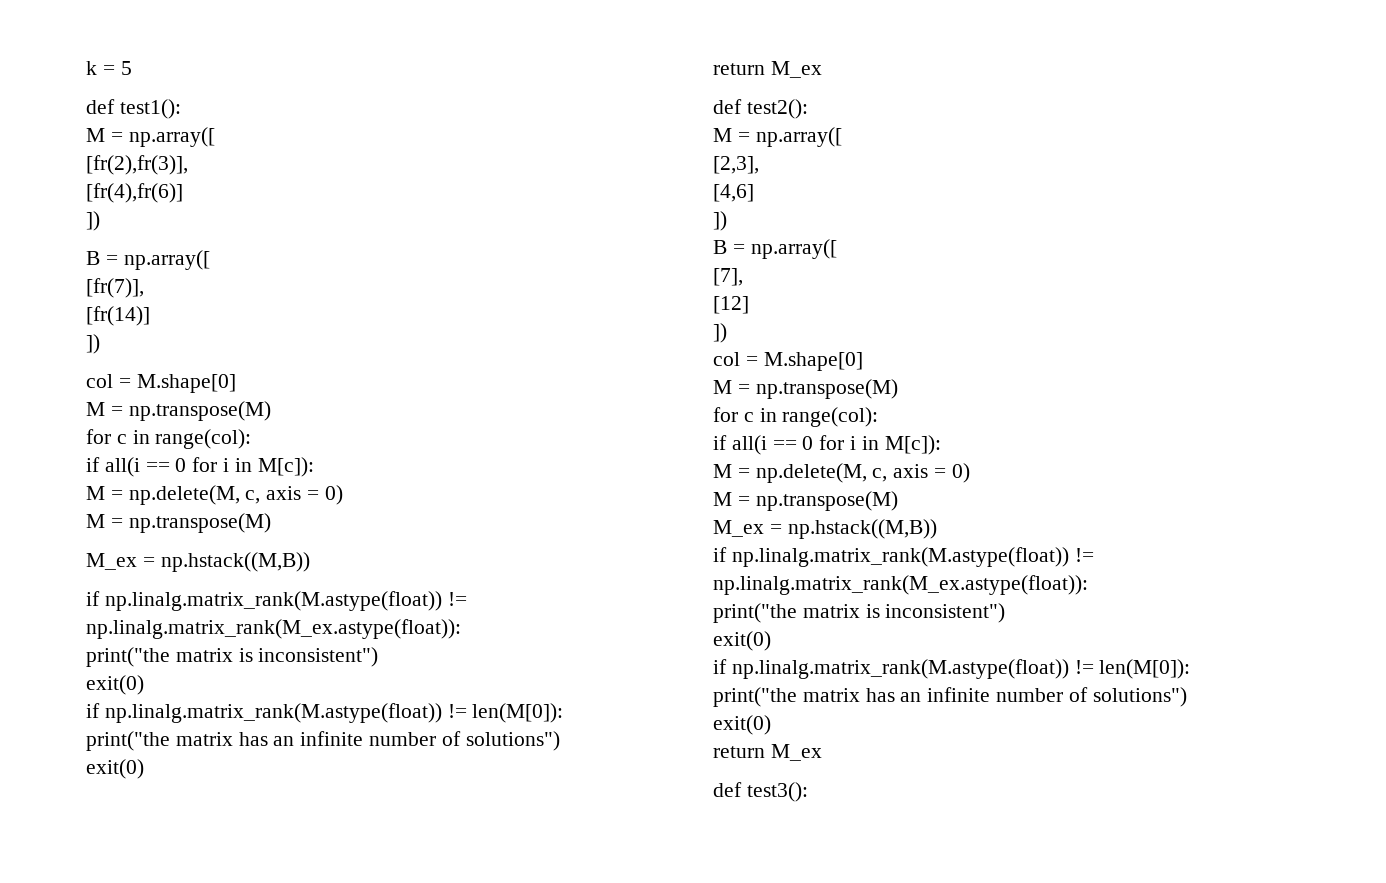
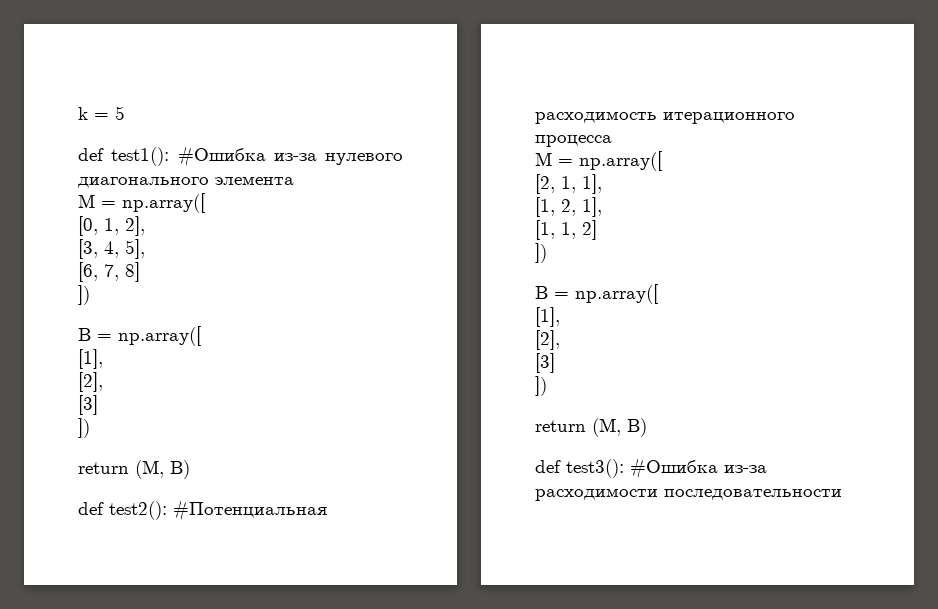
[86,127,215,147] [86,155,188,175] [86,183,183,203] [86,211,100,231] [86,250,210,270] [86,278,144,298] [86,306,150,326] [86,334,100,354] [86,374,236,393] [86,401,271,421] [86,429,252,449] [86,457,314,477] [86,485,343,505] [86,513,271,533] [86,552,310,572] [86,591,467,611] [86,619,461,639] [86,647,379,667] [86,675,144,695] [86,703,564,723] [86,731,560,751] [86,759,144,779] [713,61,822,78] // M = np.array([ // [fr(2),fr(3)], // [fr(4),fr(6)] // ]) // B = np.array([ // [fr(7)], // [fr(14)] // ]) // col = M.shape[0] // M = np.transpose(M) // for c in range(col): // if all(i == 0 for i in M[c]): // M = np.delete(M, c, axis = 0) // M = np.transpose(M) // M_ex = np.hstack((M,B)) // if np.linalg.matrix_rank(M.astype(float)) != np.linalg.matrix_rank(M_ex.astype(float)): // print("the matrix is inconsistent") // exit(0) // if np.linalg.matrix_rank(M.astype(float)) != len(M[0]): // print("the matrix has an infinite number of solutions") // exit(0) // return M_ex -> [177,146,403,167] [78,176,294,188] [78,193,205,213] [78,216,145,236] [78,239,145,259] [78,262,140,282] [78,285,90,305] [78,326,201,346] [78,349,103,369] [78,372,103,392] [78,395,98,415] [78,418,90,438] [78,460,190,479] #Ошибка из-за нулевого диагонального элемента // M = np.array([ // [0, 1, 2], // [3, 4, 5], // [6, 7, 8] // ]) // B = np.array([ // [1], // [2], // [3] // ]) // return (M, B)
[713,127,842,147] [713,156,759,174] [713,184,754,202] [713,211,727,231] [713,239,837,259] [713,268,743,286] [713,296,749,314] [713,323,727,343] [713,352,863,371] [713,379,898,399] [713,407,879,427] [713,435,941,455] [713,463,970,483] [713,491,898,511] [713,519,937,539] [713,547,1094,567] [713,575,1088,595] [713,603,1006,623] [713,631,771,651] [713,659,1191,679] [713,687,1187,707] [713,715,771,735] [713,744,822,761] // M = np.array([ // [2,3], // [4,6] // ]) // B = np.array([ // [7], // [12] // ]) // col = M.shape[0] // M = np.transpose(M) // for c in range(col): // if all(i == 0 for i in M[c]): // M = np.delete(M, c, axis = 0) // M = np.transpose(M) // M_ex = np.hstack((M,B)) // if np.linalg.matrix_rank(M.astype(float)) != np.linalg.matrix_rank(M_ex.astype(float)): // print("the matrix is inconsistent") // exit(0) // if np.linalg.matrix_rank(M.astype(float)) != len(M[0]): // print("the matrix has an infinite number of solutions") // exit(0) // return M_ex -> [173,500,327,521] [535,111,795,124] [535,135,612,147] [535,151,662,171] [535,174,602,194] [535,197,602,217] [535,220,597,240] [535,243,547,263] [535,284,658,304] [535,307,560,327] [535,330,560,350] [535,353,555,373] [535,376,547,396] [535,418,647,437] #Потенциальная расходимость итерационного процесса // M = np.array([ // [2, 1, 1], // [1, 2, 1], // [1, 1, 2] // ]) // B = np.array([ // [1], // [2], // [3] // ]) // return (M, B)
(808, 792) none -> [630,458,767,479] [535,488,842,501] #Ошибка из-за расходимости последовательности

